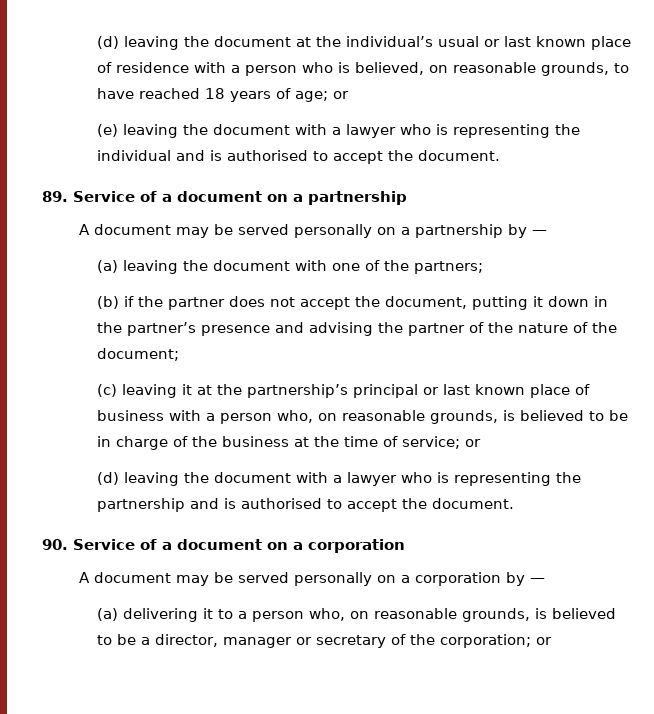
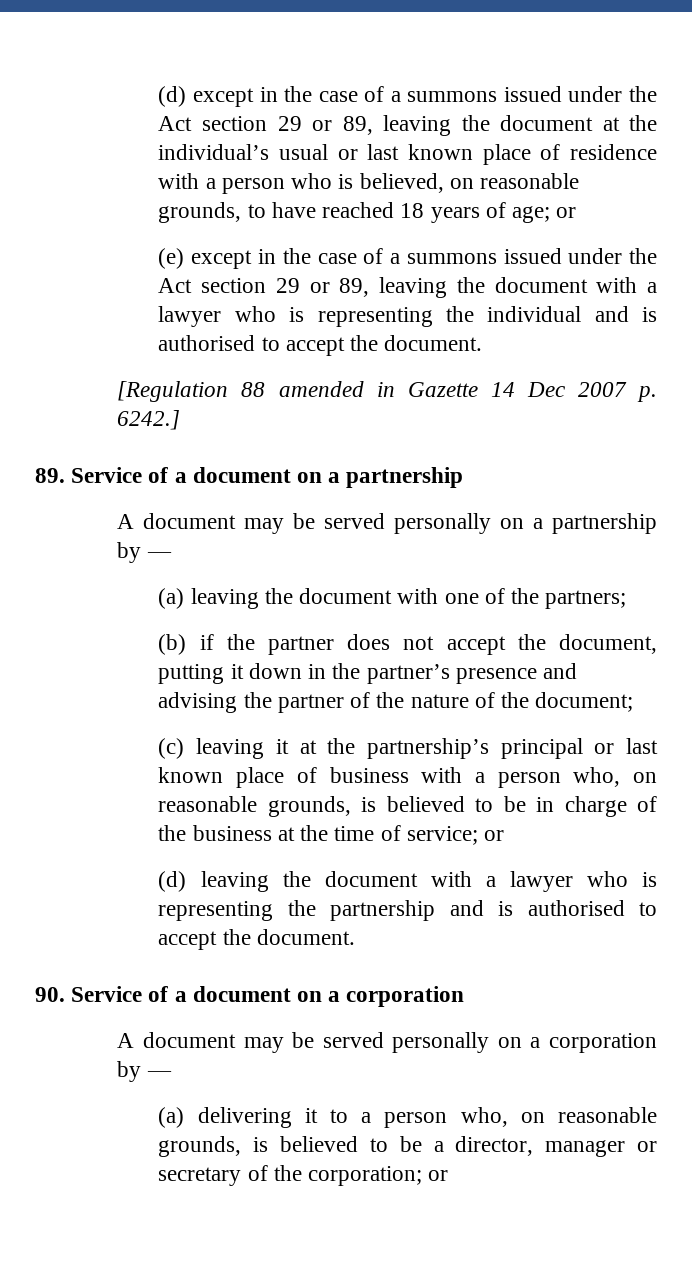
[97,36,120,49] (d) -> [158,86,657,107] [158,116,373,135] (d) except in the case of a summons issued under the Act section 29 or 89,
(119, 130) none -> [191,248,658,269] [158,278,370,297] except in the case of a summons issued under the Act section 29 or 89,
(501, 155) none -> [117,381,657,402] [117,410,181,430] // [Regulation 88 amended in Gazette 14 Dec 2007 p. 6242.]

